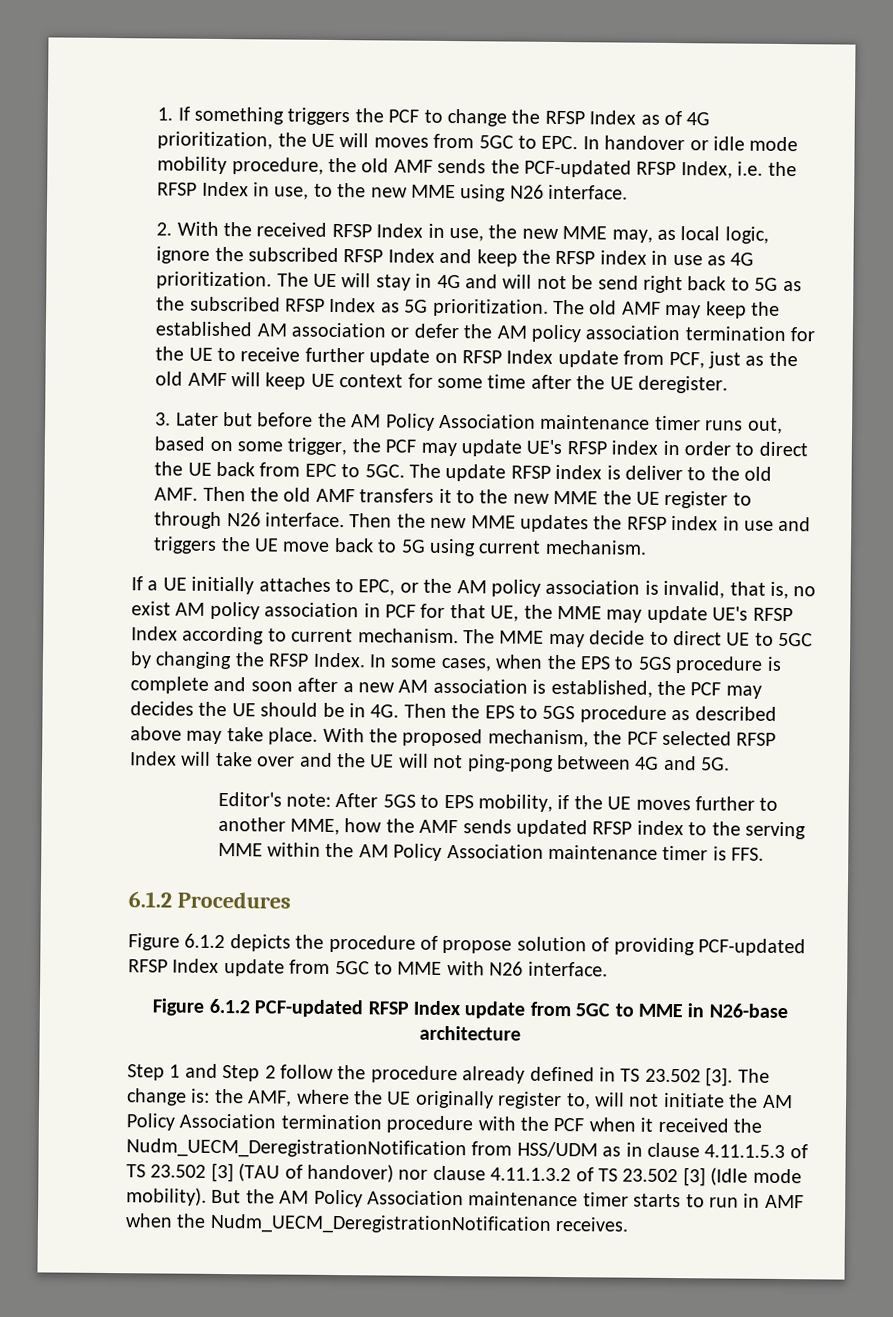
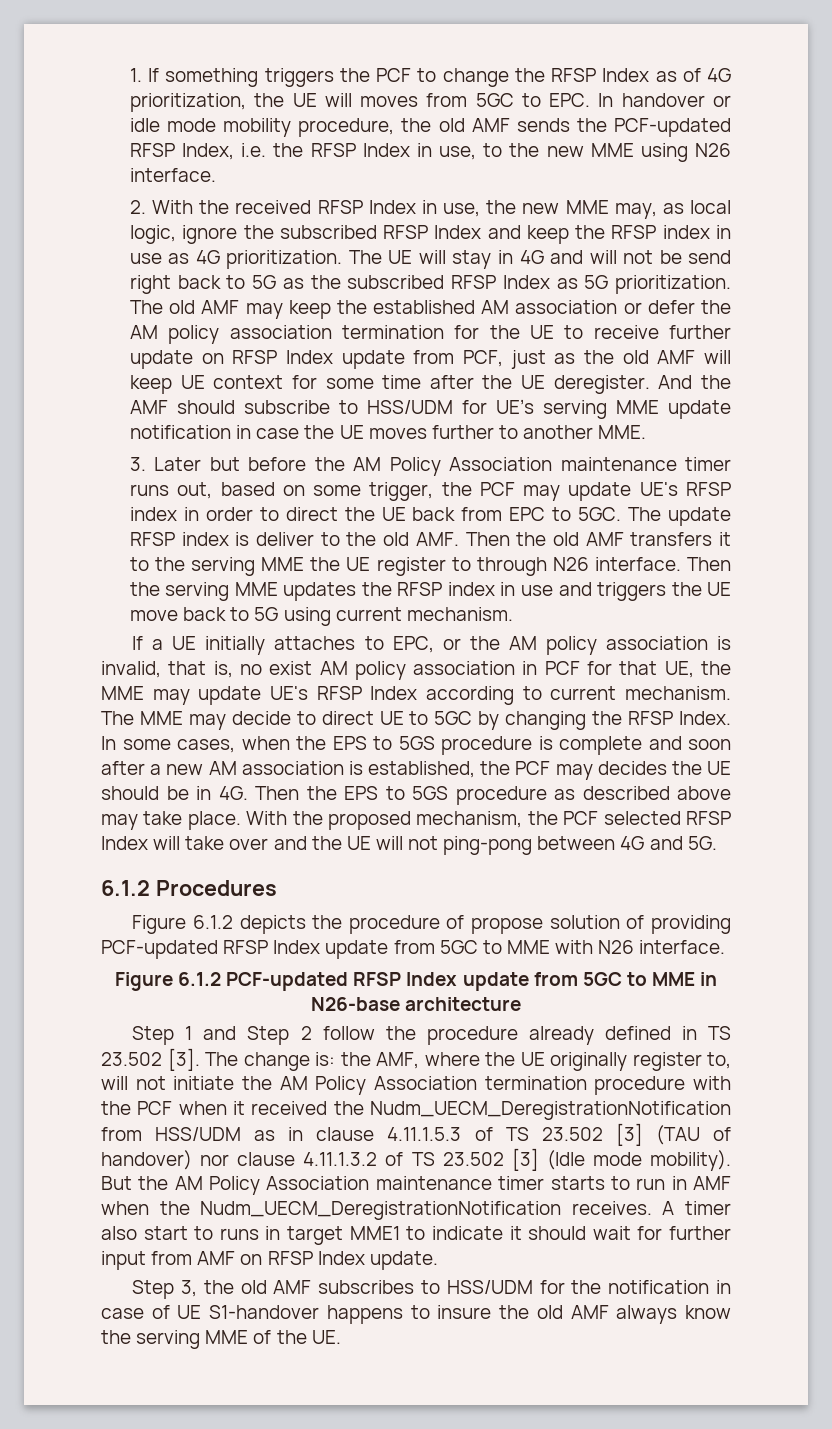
(728, 384) none -> [658,375,731,389] [129,399,731,419] [129,425,647,439] And the AMF should subscribe to HSS/UDM for UE’s serving MME update notification in case the UE moves further to another MME.
[512,493,550,504] new -> [191,557,256,576] serving
[430,517,468,529] new -> [165,582,230,601] serving
[217,791,779,812] [217,816,807,840] [217,842,765,861] // Editor's note: After 5GS to EPS mobility, if the UE moves further to another MME, how the AMF sends updated RFSP index to the serving MME within the AM Policy Association maintenance timer is FFS. -> (717, 843) none
(630, 1224) none -> [662,1201,732,1215] [101,1226,731,1245] [101,1251,438,1270] [132,1280,731,1299] [101,1305,732,1324] [101,1330,341,1349] A timer also start to runs in target MME1 to indicate it should wait for further input from AMF on RFSP Index update. // Step 3, the old AMF subscribes to HSS/UDM for the notification in case of UE S1-handover happens to insure the old AMF always know the serving MME of the UE.

